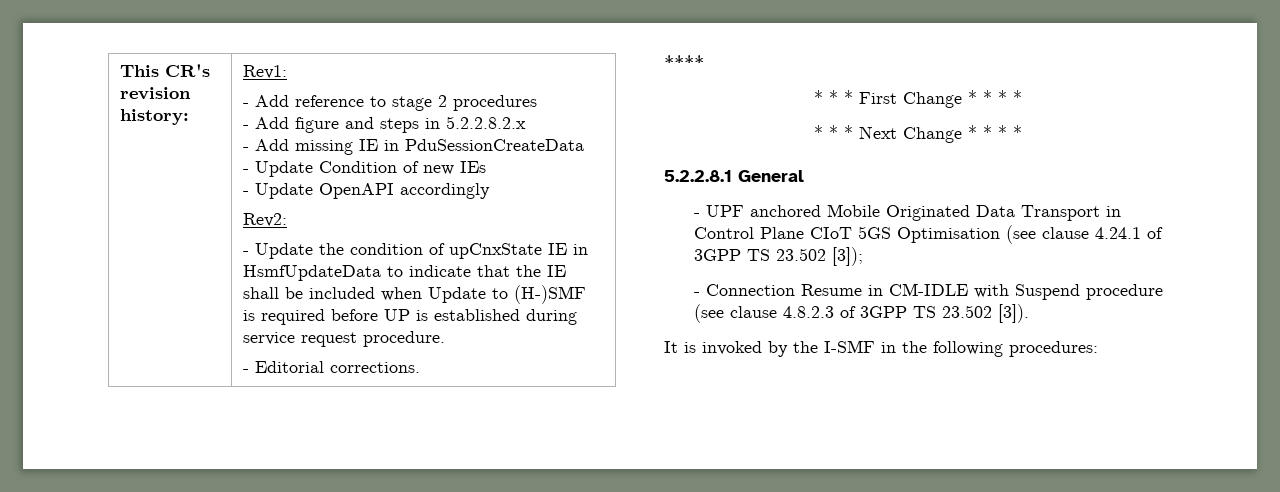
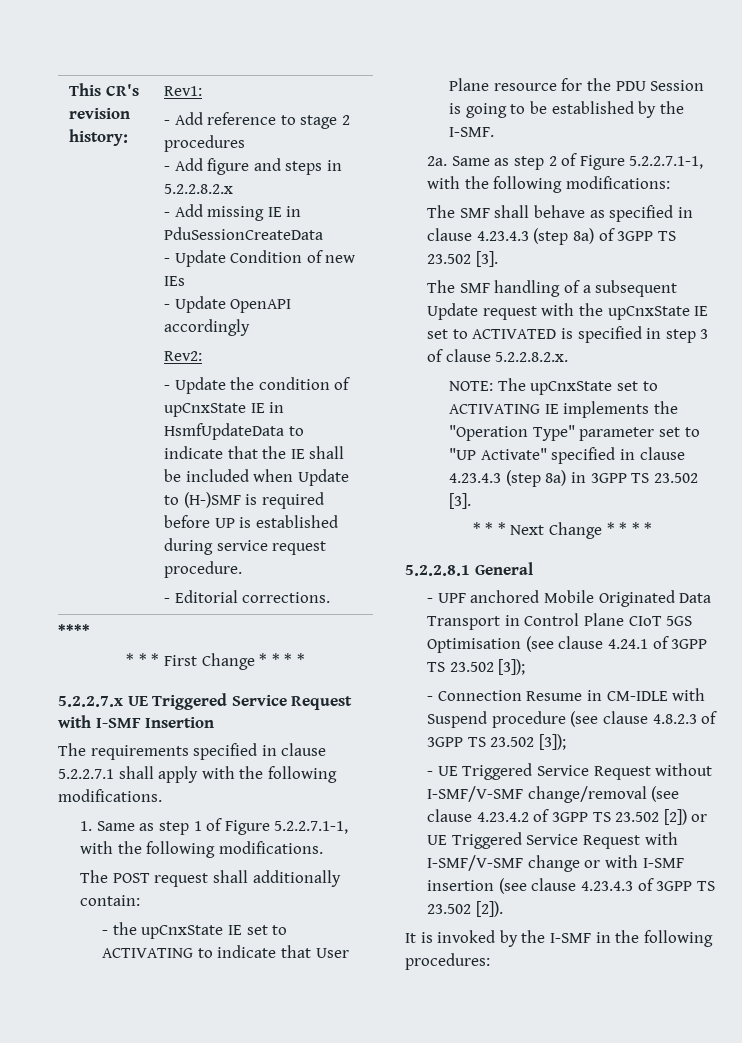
(1022, 97) none -> [58,693,353,710] [58,715,215,728] [58,743,327,760] [58,766,337,783] [58,789,162,802] [80,818,349,835] [80,841,323,858] [80,870,341,887] [80,895,141,906] [102,922,288,939] [102,945,349,958] [449,78,705,91] [449,101,684,118] [449,127,495,137] [427,153,704,170] [427,176,670,193] [427,205,693,222] [427,228,676,245] [427,251,498,267] [427,280,678,297] [427,303,709,320] [427,326,709,343] [427,349,569,362] [449,378,658,395] [449,401,679,418] [449,425,700,441] [449,447,685,464] [449,470,698,487] [449,493,472,509] // 5.2.2.7.x UE Triggered Service Request with I-SMF Insertion // The requirements specified in clause 5.2.2.7.1 shall apply with the following modifications. // 1. Same as step 1 of Figure 5.2.2.7.1-1, with the following modifications. // The POST request shall additionally contain: // - the upCnxState IE set to ACTIVATING to indicate that User Plane resource for the PDU Session is going to be established by the I-SMF. // 2a. Same as step 2 of Figure 5.2.2.7.1-1, with the following modifications: // The SMF shall behave as specified in clause 4.23.4.3 (step 8a) of 3GPP TS 23.502 [3]. // The SMF handling of a subsequent Update request with the upCnxState IE set to ACTIVATED is specified in step 3 of clause 5.2.2.8.2.x. // NOTE: The upCnxState set to ACTIVATING IE implements the "Operation Type" parameter set to "UP Activate" specified in clause 4.23.4.3 (step 8a) in 3GPP TS 23.502 [3].
[998,304,1030,323] [3]). -> [538,734,566,750] [427,763,713,780] [427,786,680,803] [427,809,708,825] [427,832,678,849] [427,855,684,872] [427,878,715,894] [427,901,503,917] [3]); // - UE Triggered Service Request without I-SMF/V-SMF change/removal (see clause 4.23.4.2 of 3GPP TS 23.502 [2]) or UE Triggered Service Request with I-SMF/V-SMF change or with I-SMF insertion (see clause 4.23.4.3 of 3GPP TS 23.502 [2]).

